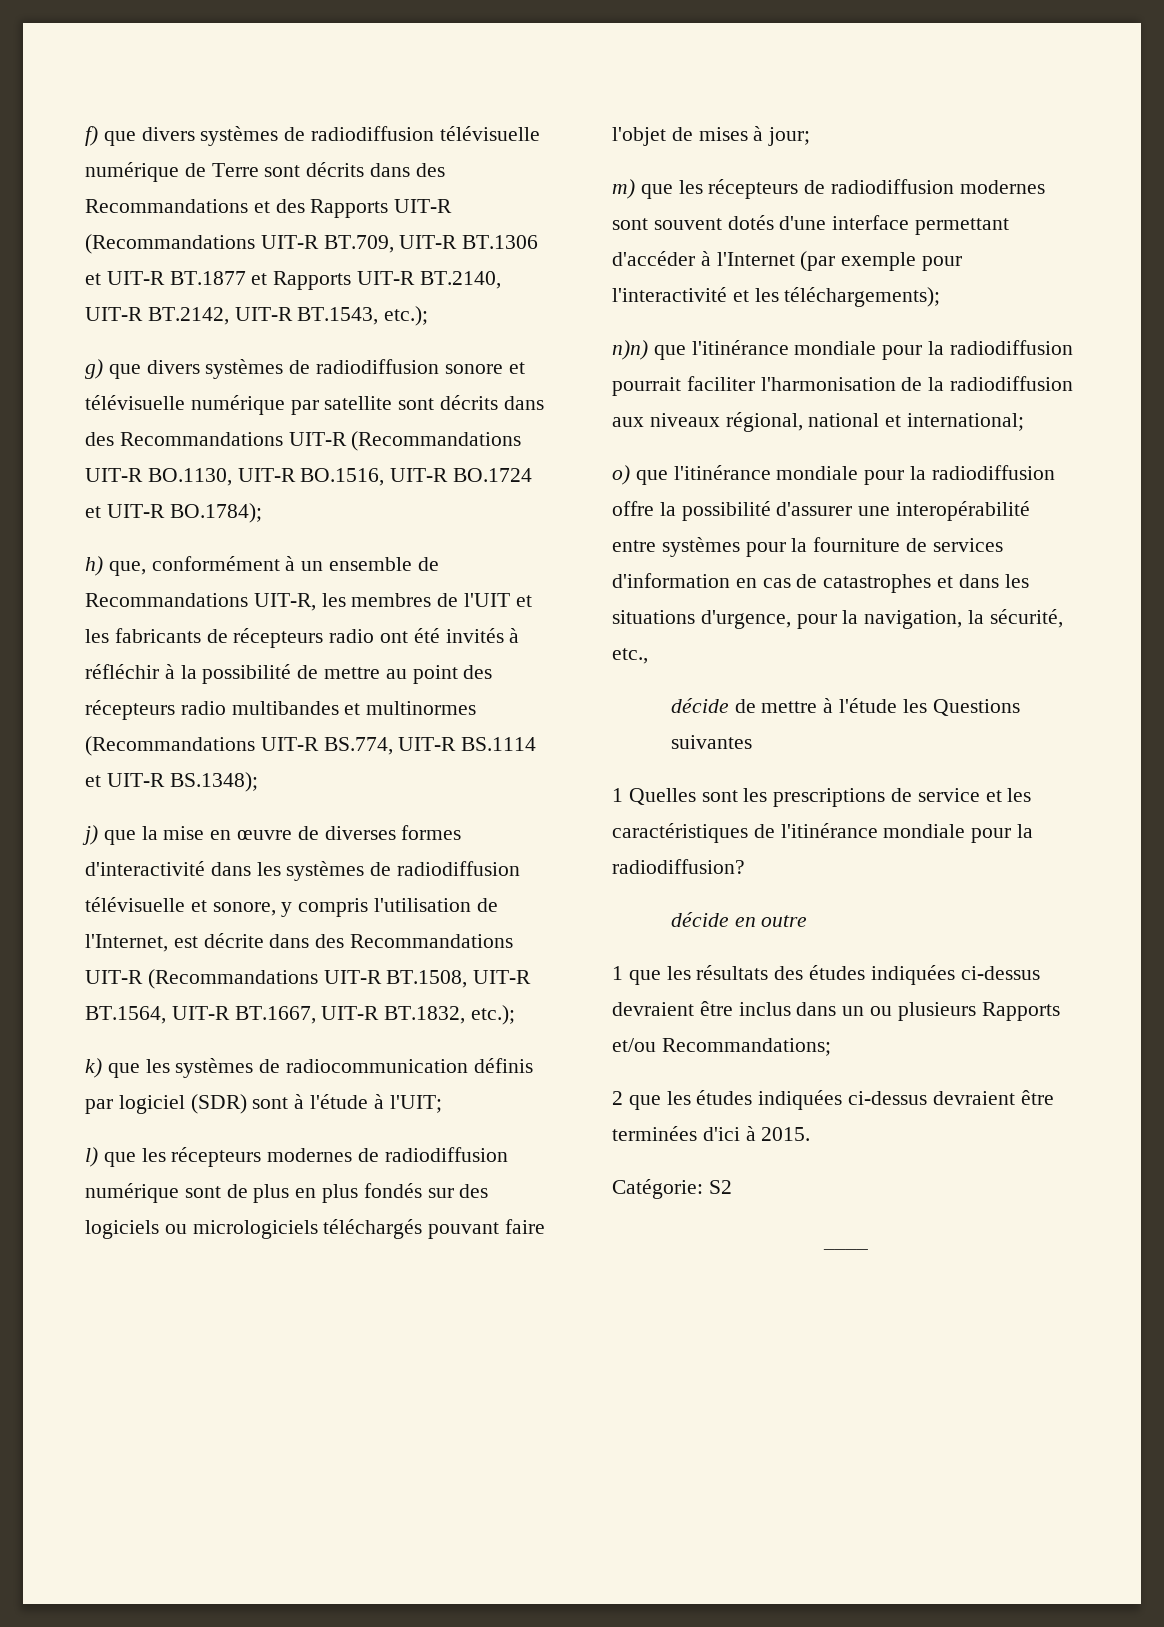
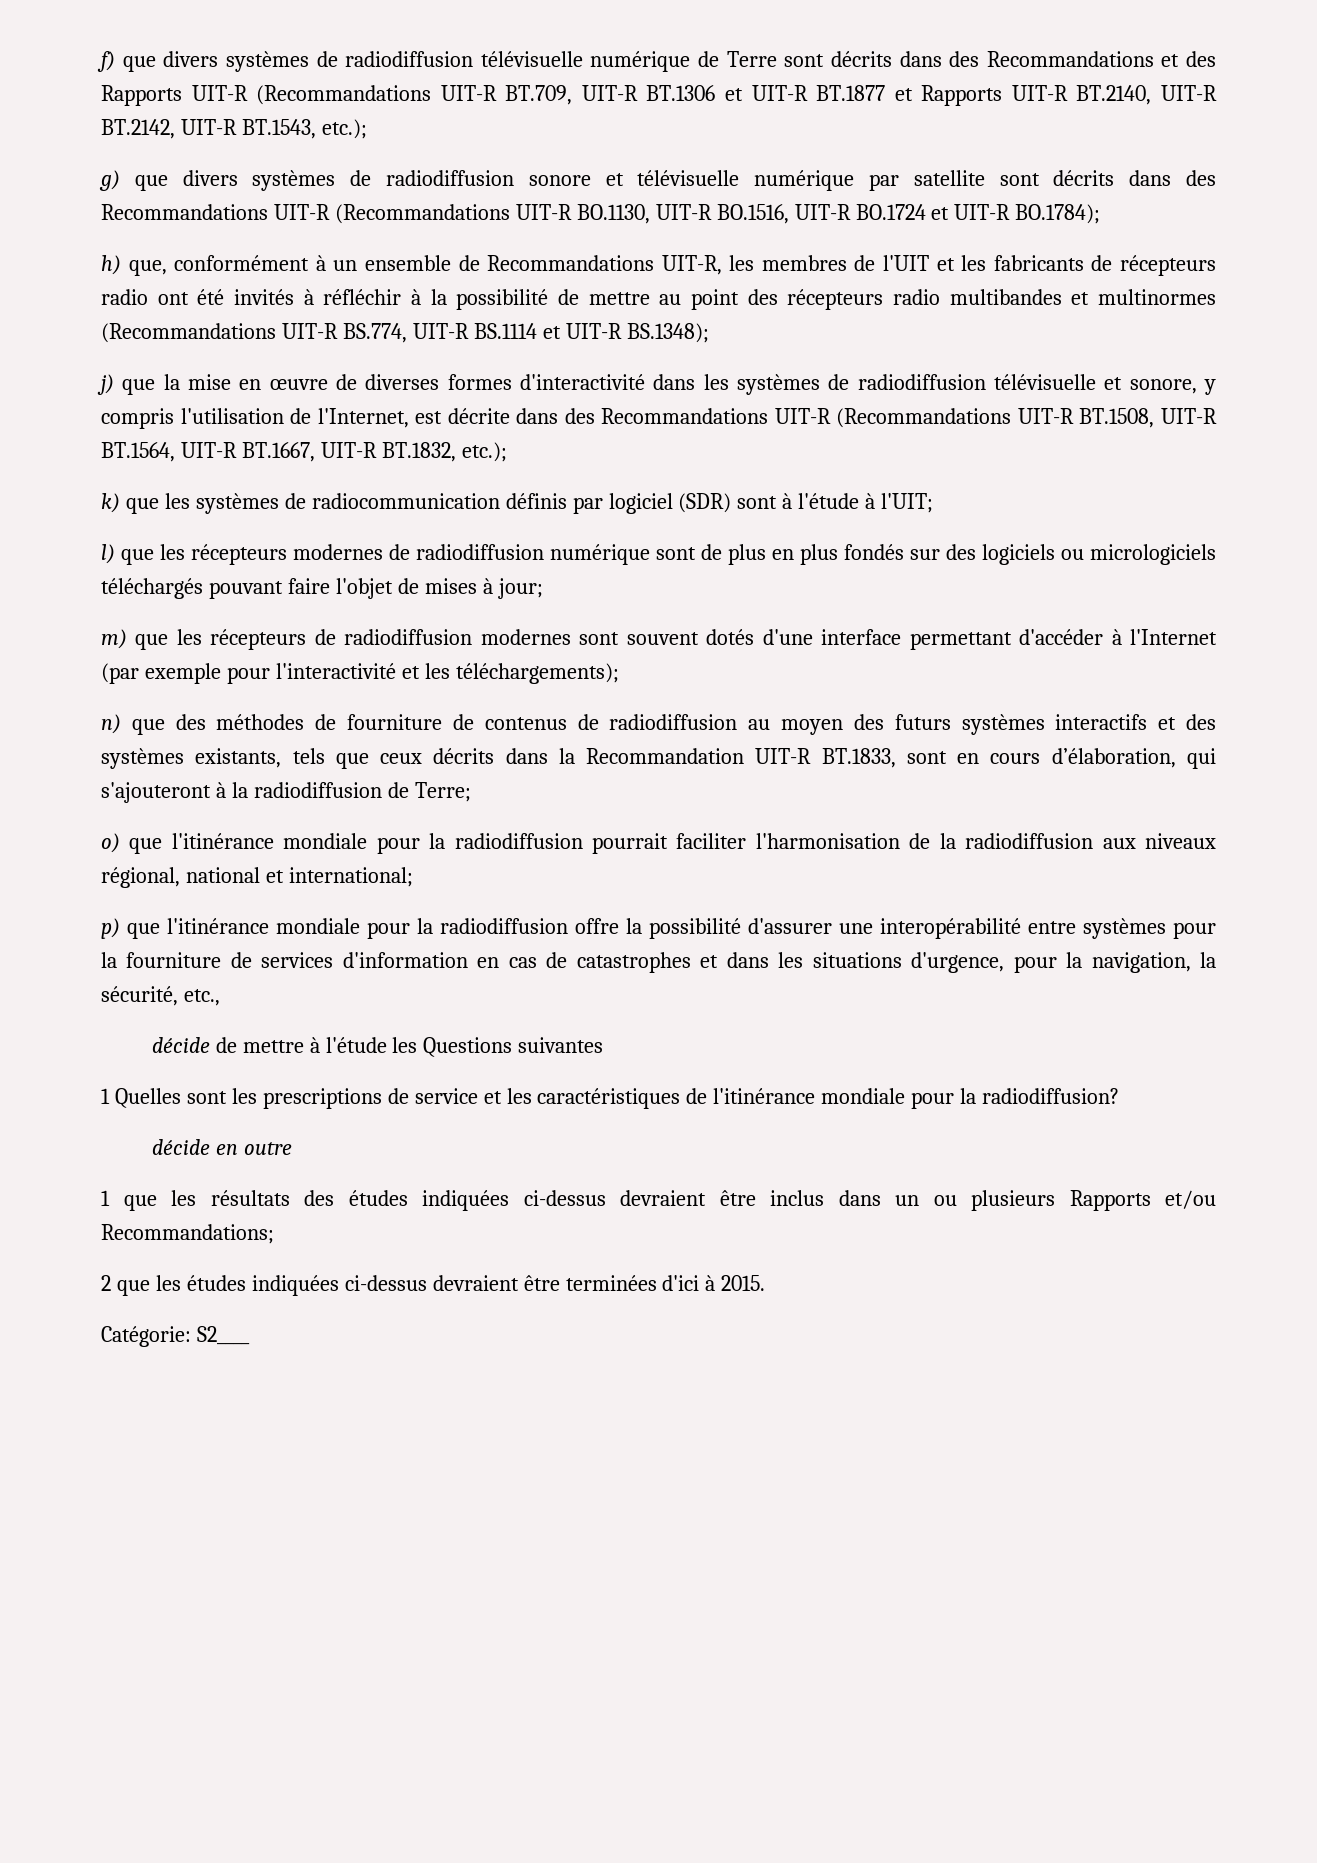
[612,340,648,360] n)n) -> [101,714,1216,735] [101,748,1216,769] [101,782,471,803] [101,833,120,853] n) que des méthodes de fourniture de contenus de radiodiffusion au moyen des futurs systèmes interactifs et des systèmes existants, tels que ceux décrits dans la Recommandation UIT-R BT.1833, sont en cours d’élaboration, qui s'ajouteront à la radiodiffusion de Terre; // o)
[612,465,630,485] o) -> [101,918,120,939] p)
[708,1180,732,1194] [822,1247,868,1250] S2 // ____ -> [196,1326,250,1345] S2____

